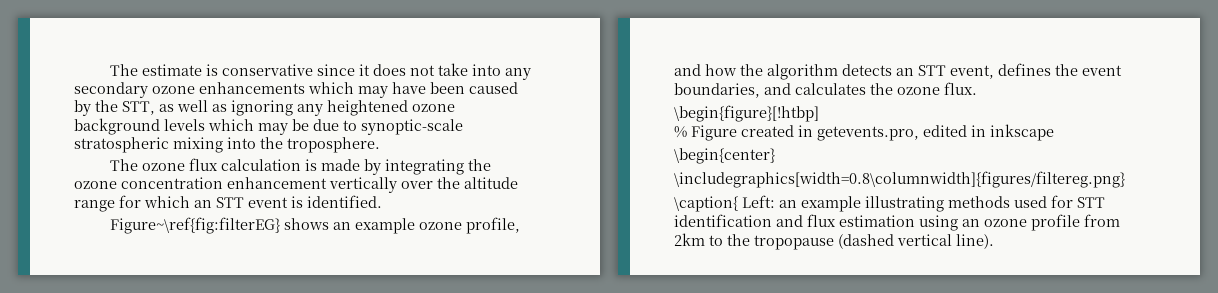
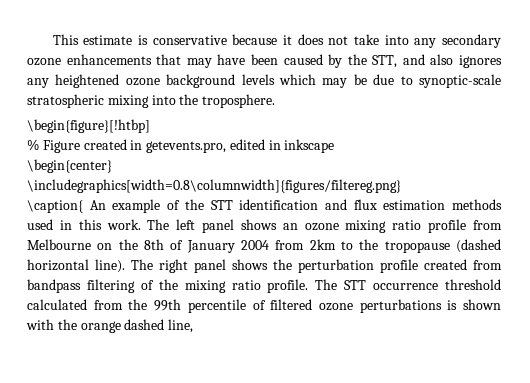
[110,64,139,76] The -> [52,34,79,45] This
[317,64,356,76] since -> [232,34,278,45] because
[308,82,354,94] which -> [156,54,182,65] that
[159,100,293,116] as well as ignoring -> [402,54,502,68] and also ignores
[110,158,492,175] [74,177,518,193] [74,195,382,212] [110,217,521,234] [674,63,1122,80] [674,82,977,98] // The ozone flux calculation is made by integrating the ozone concentration enhancement vertically over the altitude range for which an STT event is identified. // Figure~\ref{fig:filterEG} shows an example ozone profile, and how the algorithm detects an STT event, defines the event boundaries, and calculates the ozone flux. -> (276, 101) none
[742,195,1073,212] Left: an example illustrating methods used for -> [89,199,204,213] An example of the
[919,214,1080,231] using an ozone profile -> [451,199,502,210] [27,219,503,233] [27,239,269,253] methods used in this work. The left panel shows an ozone mixing ratio profile from Melbourne on the 8th of January 2004
[897,234,994,249] vertical line). -> [27,259,502,273] [27,279,501,293] [27,299,501,313] [26,319,194,333] horizontal line). The right panel shows the perturbation profile created from bandpass filtering of the mixing ratio profile. The STT occurrence threshold calculated from the 99th percentile of filtered ozone perturbations is shown with the orange dashed line,

